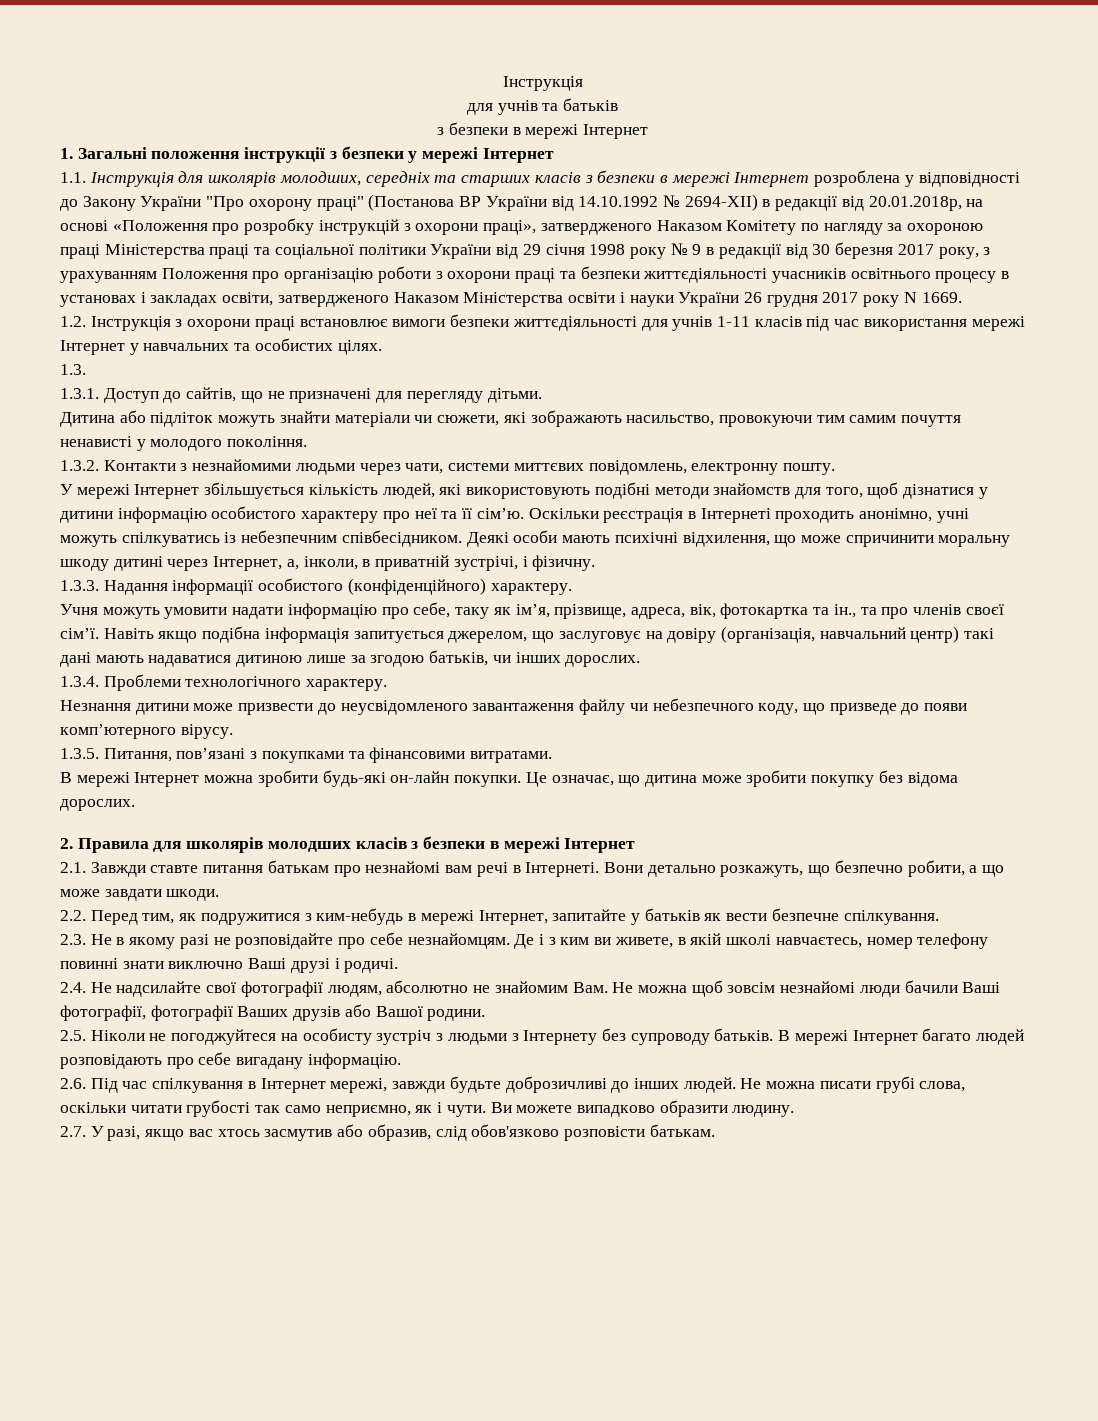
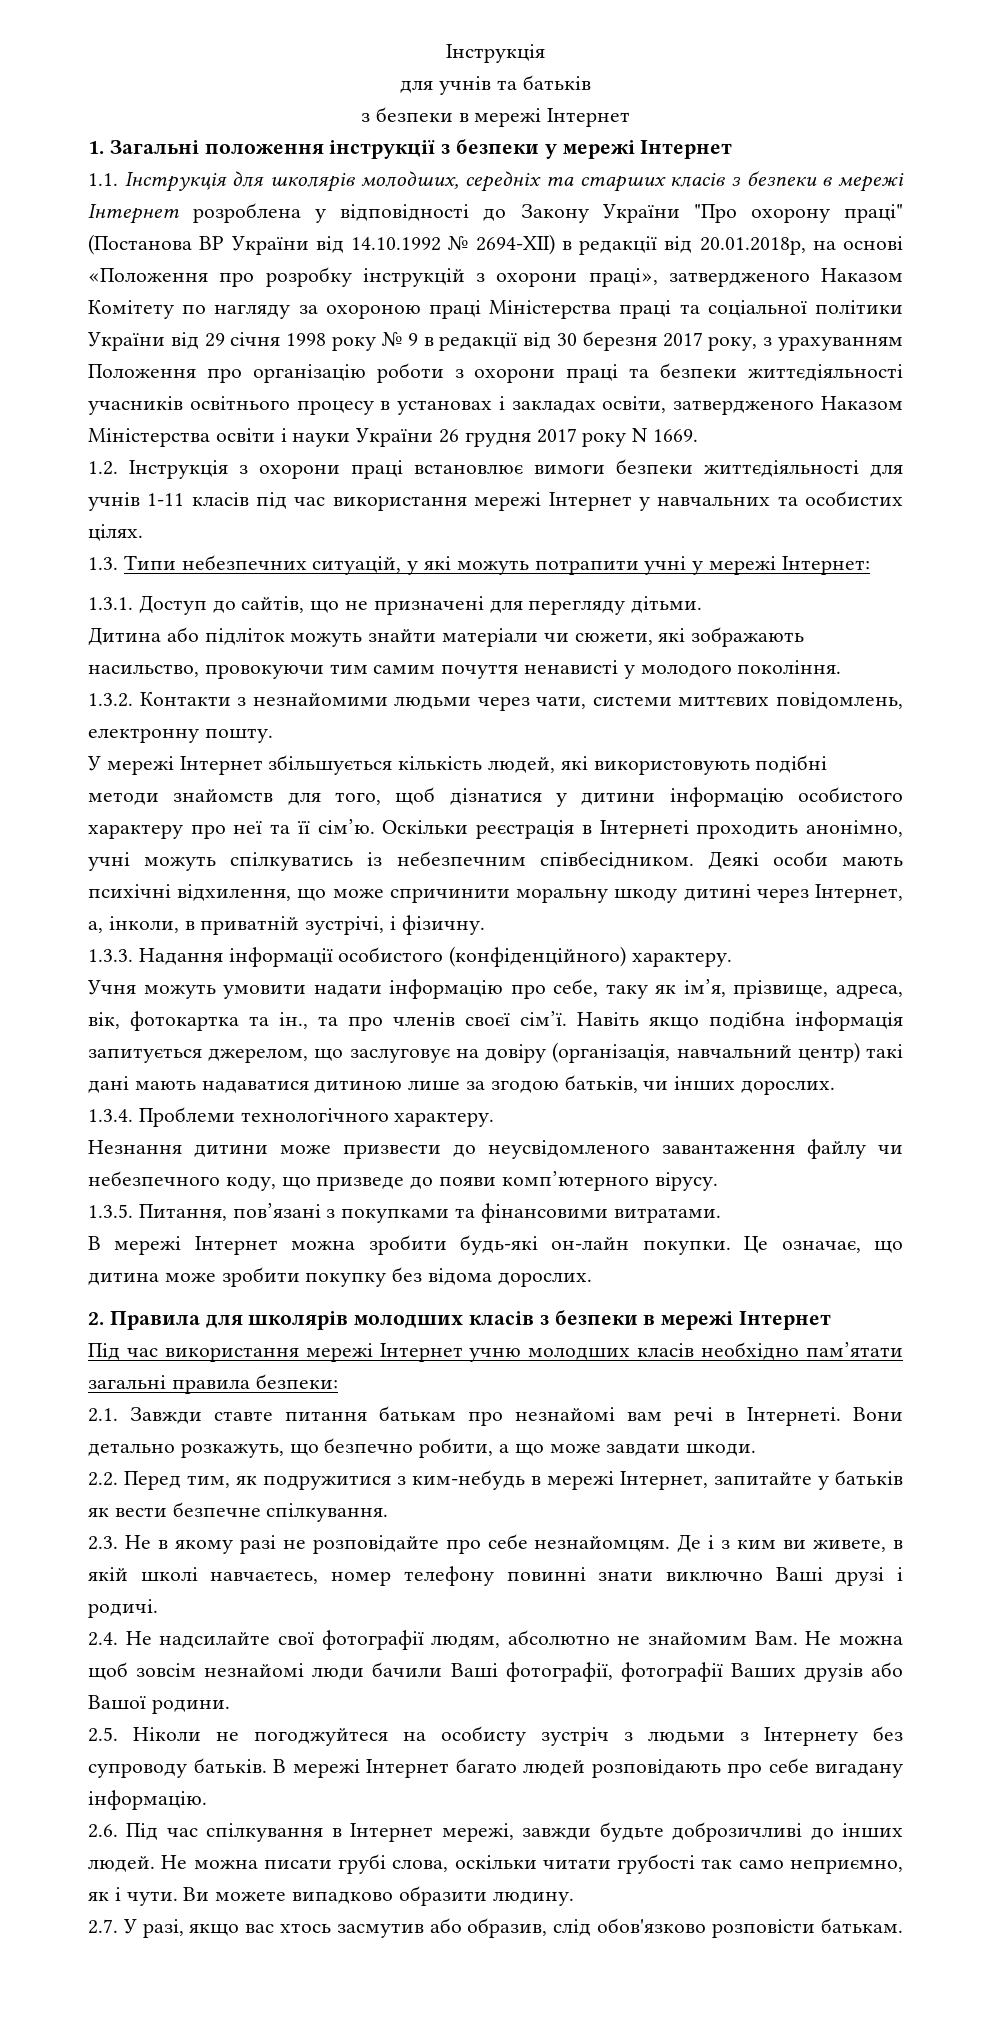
(86, 369) none -> [123,555,870,575] Типи небезпечних ситуацій, у які можуть потрапити учні у мережі Інтернет:
(636, 845) none -> [88,1342,904,1362] [88,1374,338,1394] // Під час використання мережі Інтернет учню молодших класів необхідно пам’ятати загальні правила безпеки:

